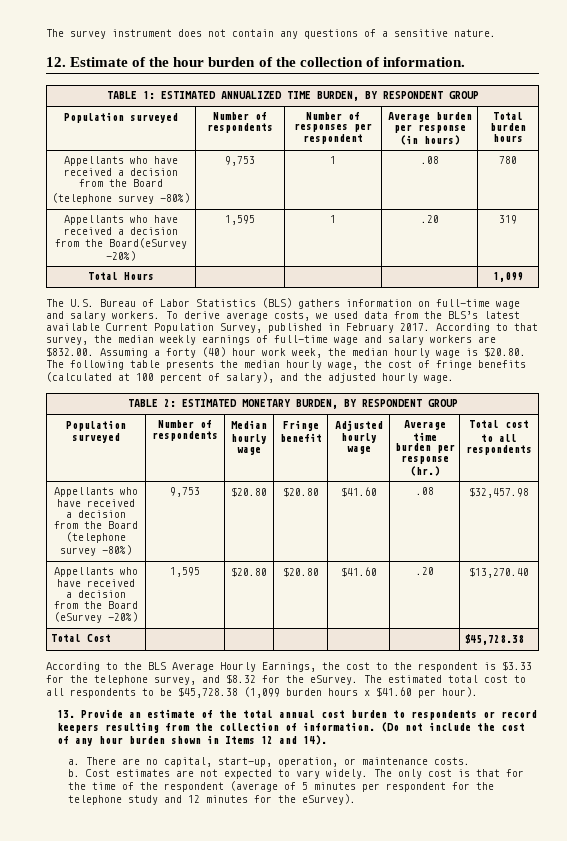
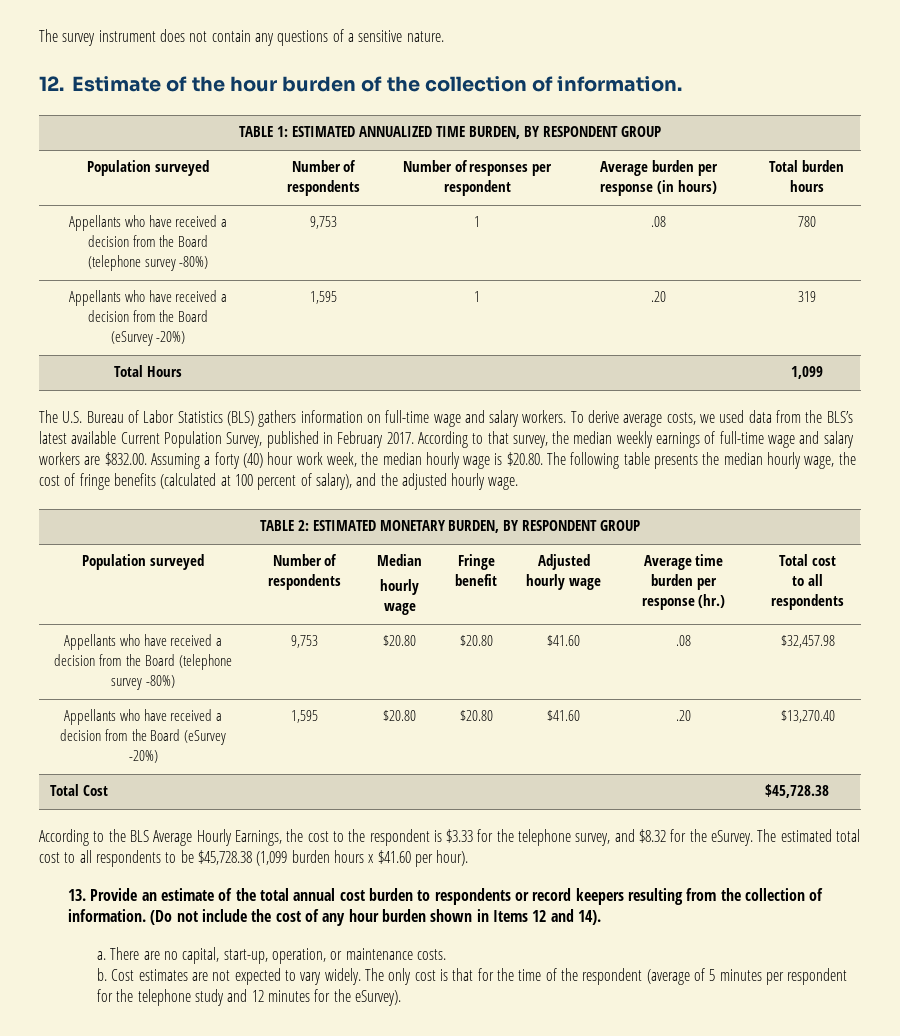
[109,238,187,249] Board(eSurvey -> [178,310,209,322] [110,331,153,346] Board // (eSurvey

